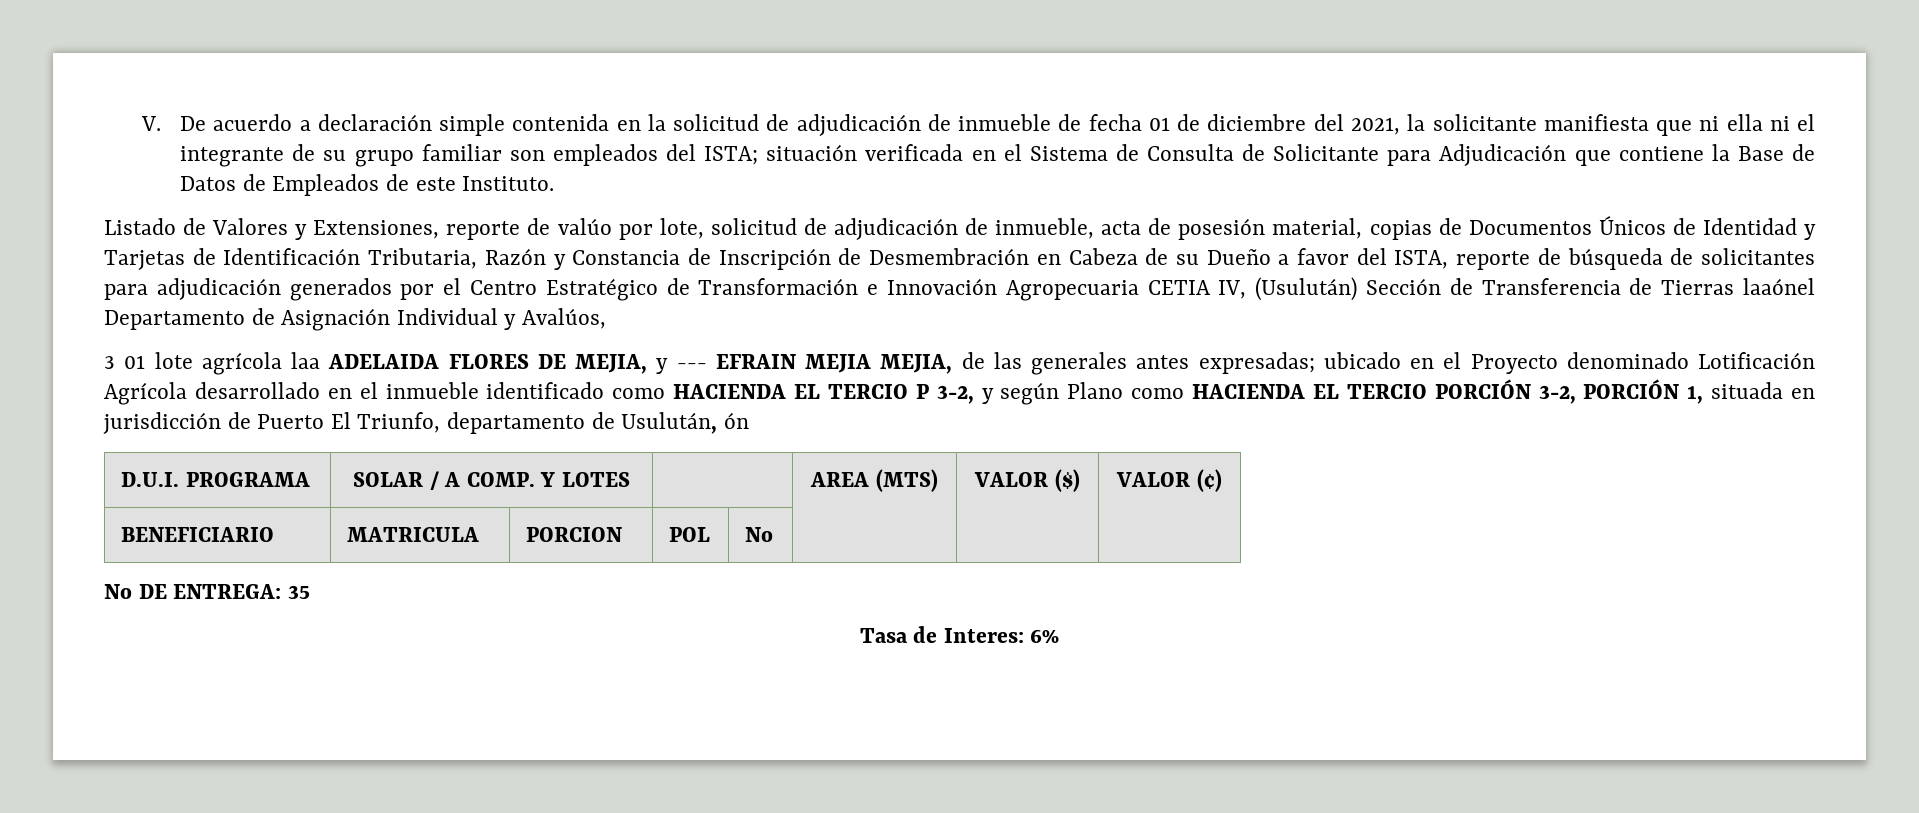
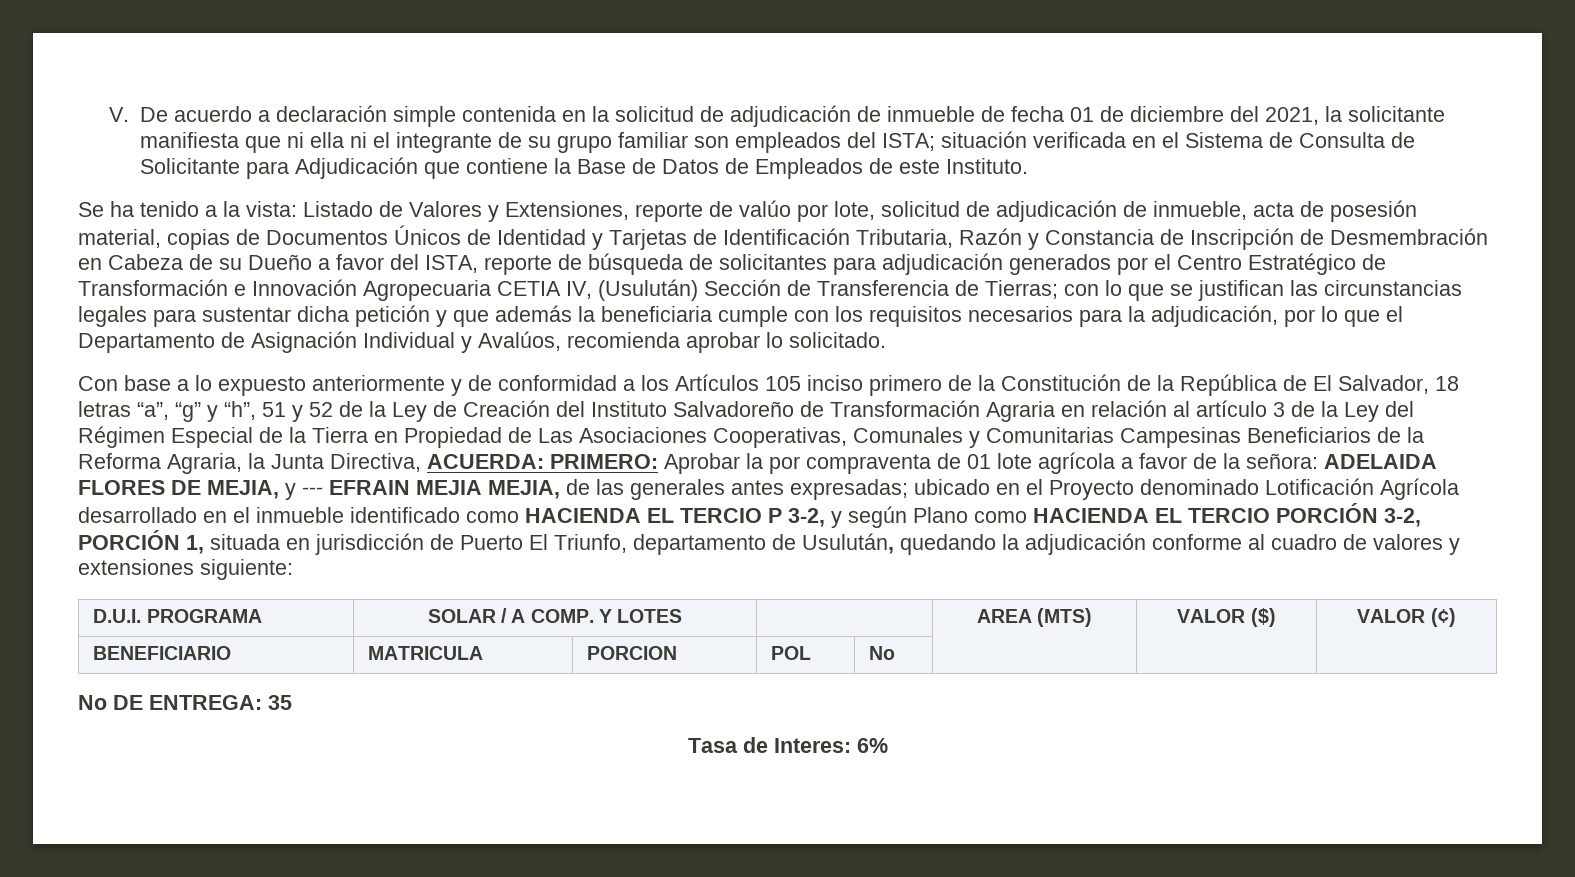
(555, 183) none -> [78,201,297,217] Se ha tenido a la vista:
[1661,278,1815,295] Tierras laaónel -> [985,280,1462,301] [78,305,1403,327] Tierras; con lo que se justifican las circunstancias legales para sustentar dicha petición y que además la beneficiaria cumple con los requisitos necesarios para la adjudicación, por lo que el
[104,352,320,375] // 3 01 lote agrícola laa -> [567,332,886,353] [78,374,1459,396] [78,400,1414,422] [78,426,1424,448] [78,452,1318,474] recomienda aprobar lo solicitado. // Con base a lo expuesto anteriormente y de conformidad a los Artículos 105 inciso primero de la Constitución de la República de El Salvador, 18 letras “a”, “g” y “h”, 51 y 52 de la Ley de Creación del Instituto Salvadoreño de Transformación Agraria en relación al artículo 3 de la Ley del Régimen Especial de la Tierra en Propiedad de Las Asociaciones Cooperativas, Comunales y Comunitarias Campesinas Beneficiarios de la Reforma Agraria, la Junta Directiva, ACUERDA: PRIMERO: Aprobar la por compraventa de 01 lote agrícola a favor de la señora:
[723,412,749,429] ón -> [900,533,1460,555] [78,559,293,580] quedando la adjudicación conforme al cuadro de valores y extensiones siguiente:

